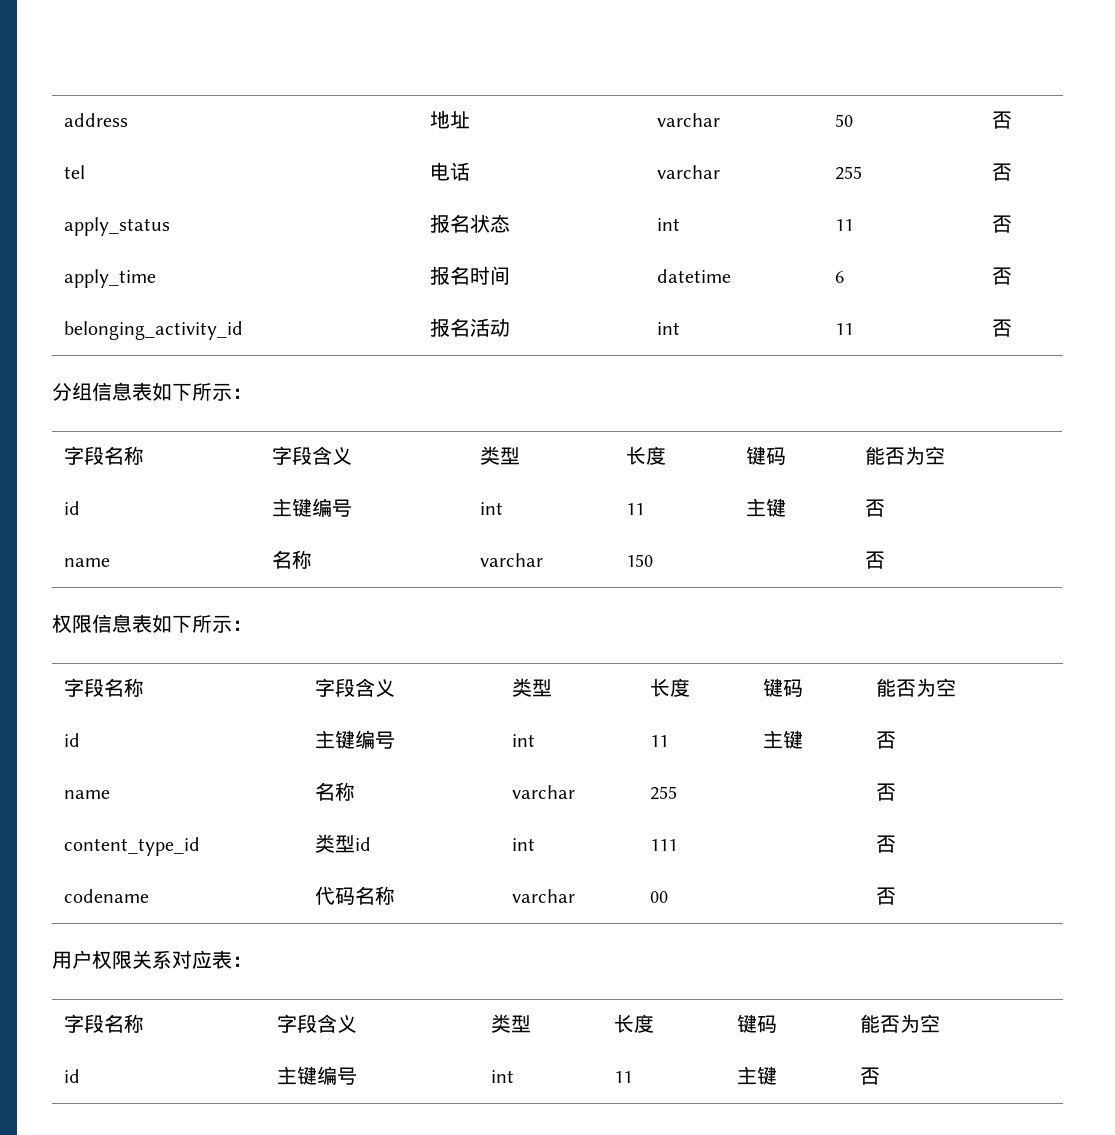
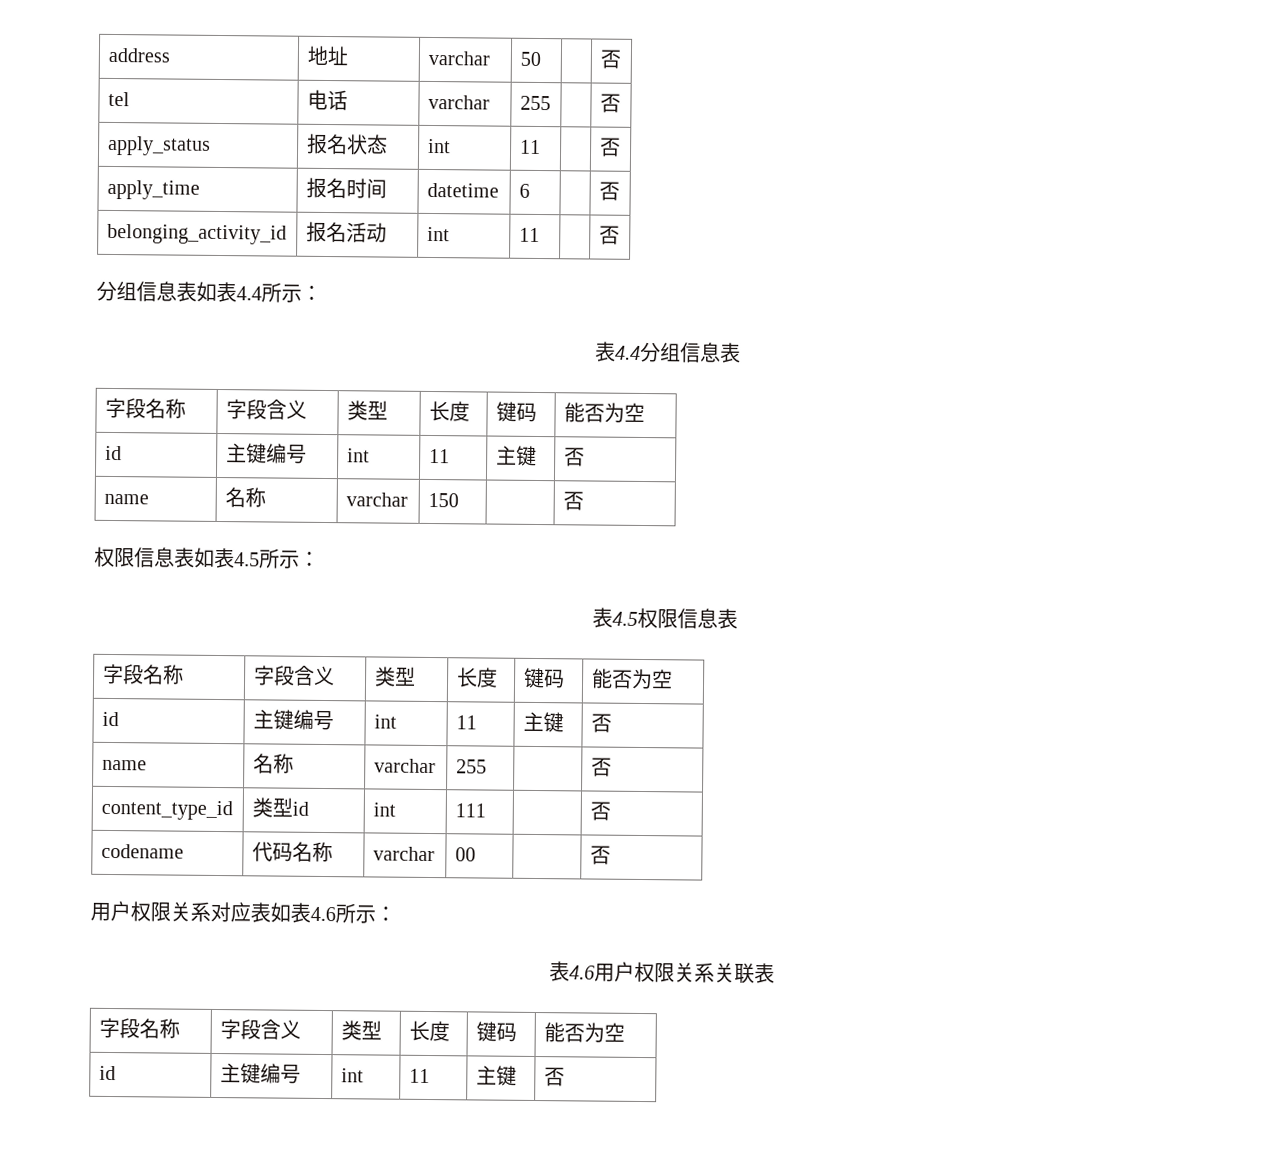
[172,383,252,401] 下所示： -> [216,281,322,303] [595,341,741,363] 表4.4所示： // 表4.4分组信息表
[172,615,252,633] 下所示： -> [214,547,320,569] [592,607,738,629] 表4.5所示： // 表4.5权限信息表
[232,956,252,967] ： -> [270,902,396,924] [549,961,775,985] 如表4.6所示： // 表4.6用户权限关系关联表

